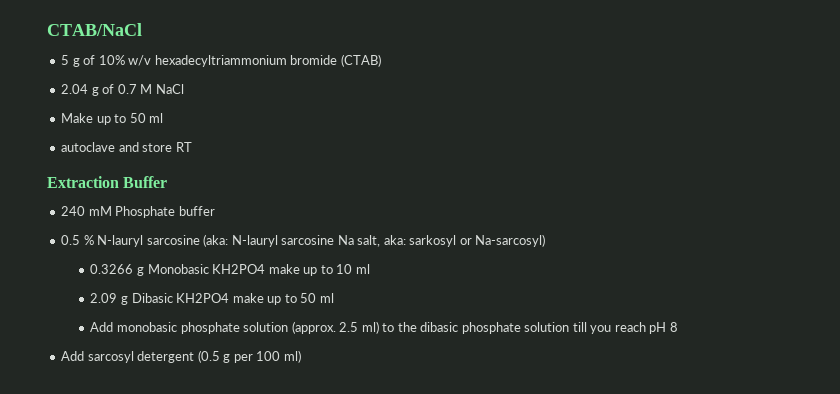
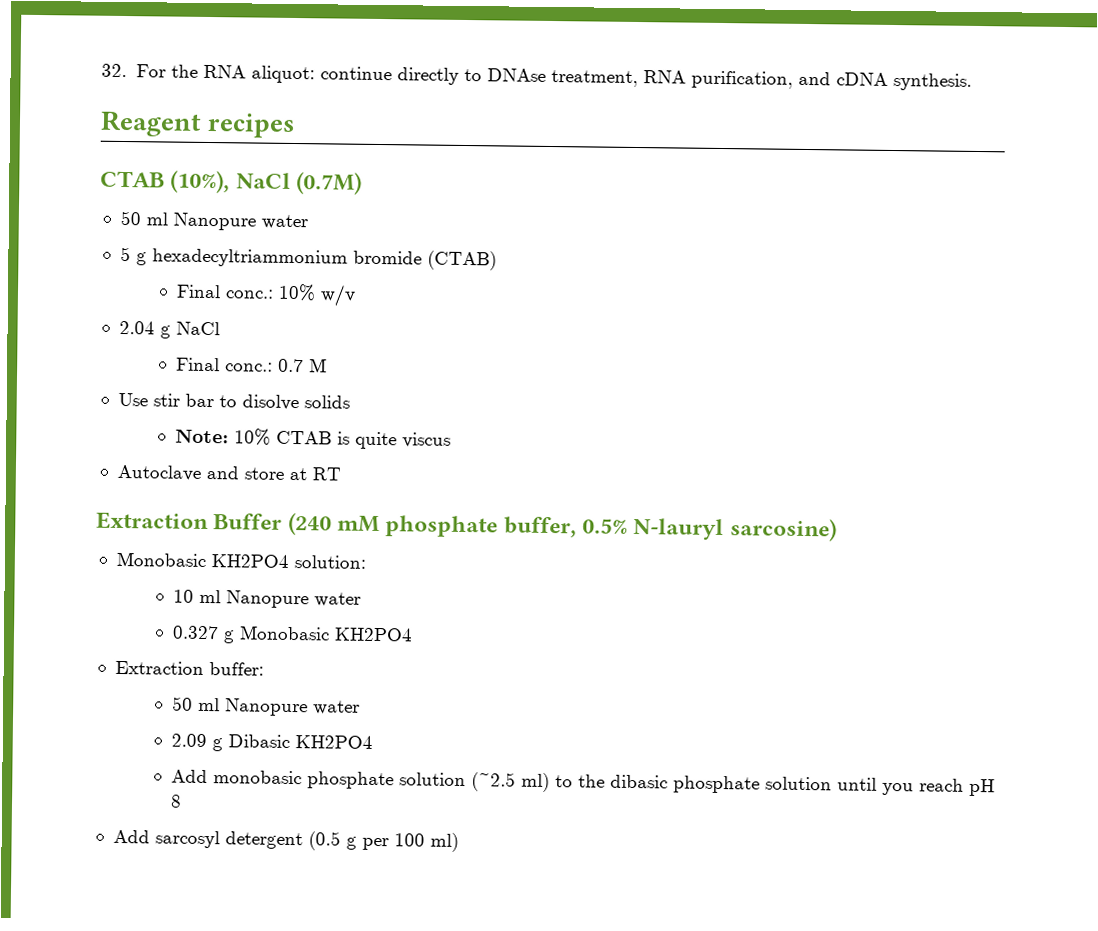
[47,23,142,36] CTAB/NaCl -> [101,63,972,91] [100,110,297,139] [100,170,363,195] [119,210,308,231] 32. For the RNA aliquot: continue directly to DNAse treatment, RNA purification, and cDNA synthesis. // Reagent recipes // CTAB (10%), NaCl (0.7M) // 50 ml Nanopure water
[83,55,152,66] of 10% w/v -> (147, 259) none
(381, 60) none -> [176,283,357,307] // Final conc.: 10% w/v
[102,84,115,94] of -> [175,321,220,336] [176,357,274,372] NaCl // Final conc.:
[155,84,184,94] [61,113,164,125] [61,142,116,152] NaCl // Make up to 50 ml // autoclave -> [117,392,350,411] [175,428,452,450] [116,464,201,481] // Use stir bar to disolve solids // Note: 10% CTAB is quite viscus // Autoclave
(173, 147) none -> [288,467,307,481] at
[61,206,215,218] [61,234,546,247] [90,264,134,274] // 240 mM Phosphate buffer // 0.5 % N-lauryl sarcosine (aka: N-lauryl sarcosine Na salt, aka: sarkosyl or Na-sarcosyl) // 0.3266 -> [287,512,837,542] [115,551,366,569] [173,589,362,609] [172,625,220,640] (240 mM phosphate buffer, 0.5% N-lauryl sarcosine) // Monobasic KH2PO4 solution: // 10 ml Nanopure water // 0.327
[268,264,370,276] make up to 10 ml -> [114,660,264,676] [172,696,361,717] // Extraction buffer: // 50 ml Nanopure water
[232,293,334,305] make up to 50 ml -> (374, 742) none
[291,321,359,334] (approx. 2.5 -> [471,772,517,792] (~2.5
[572,322,587,332] till -> [837,777,878,791] until

